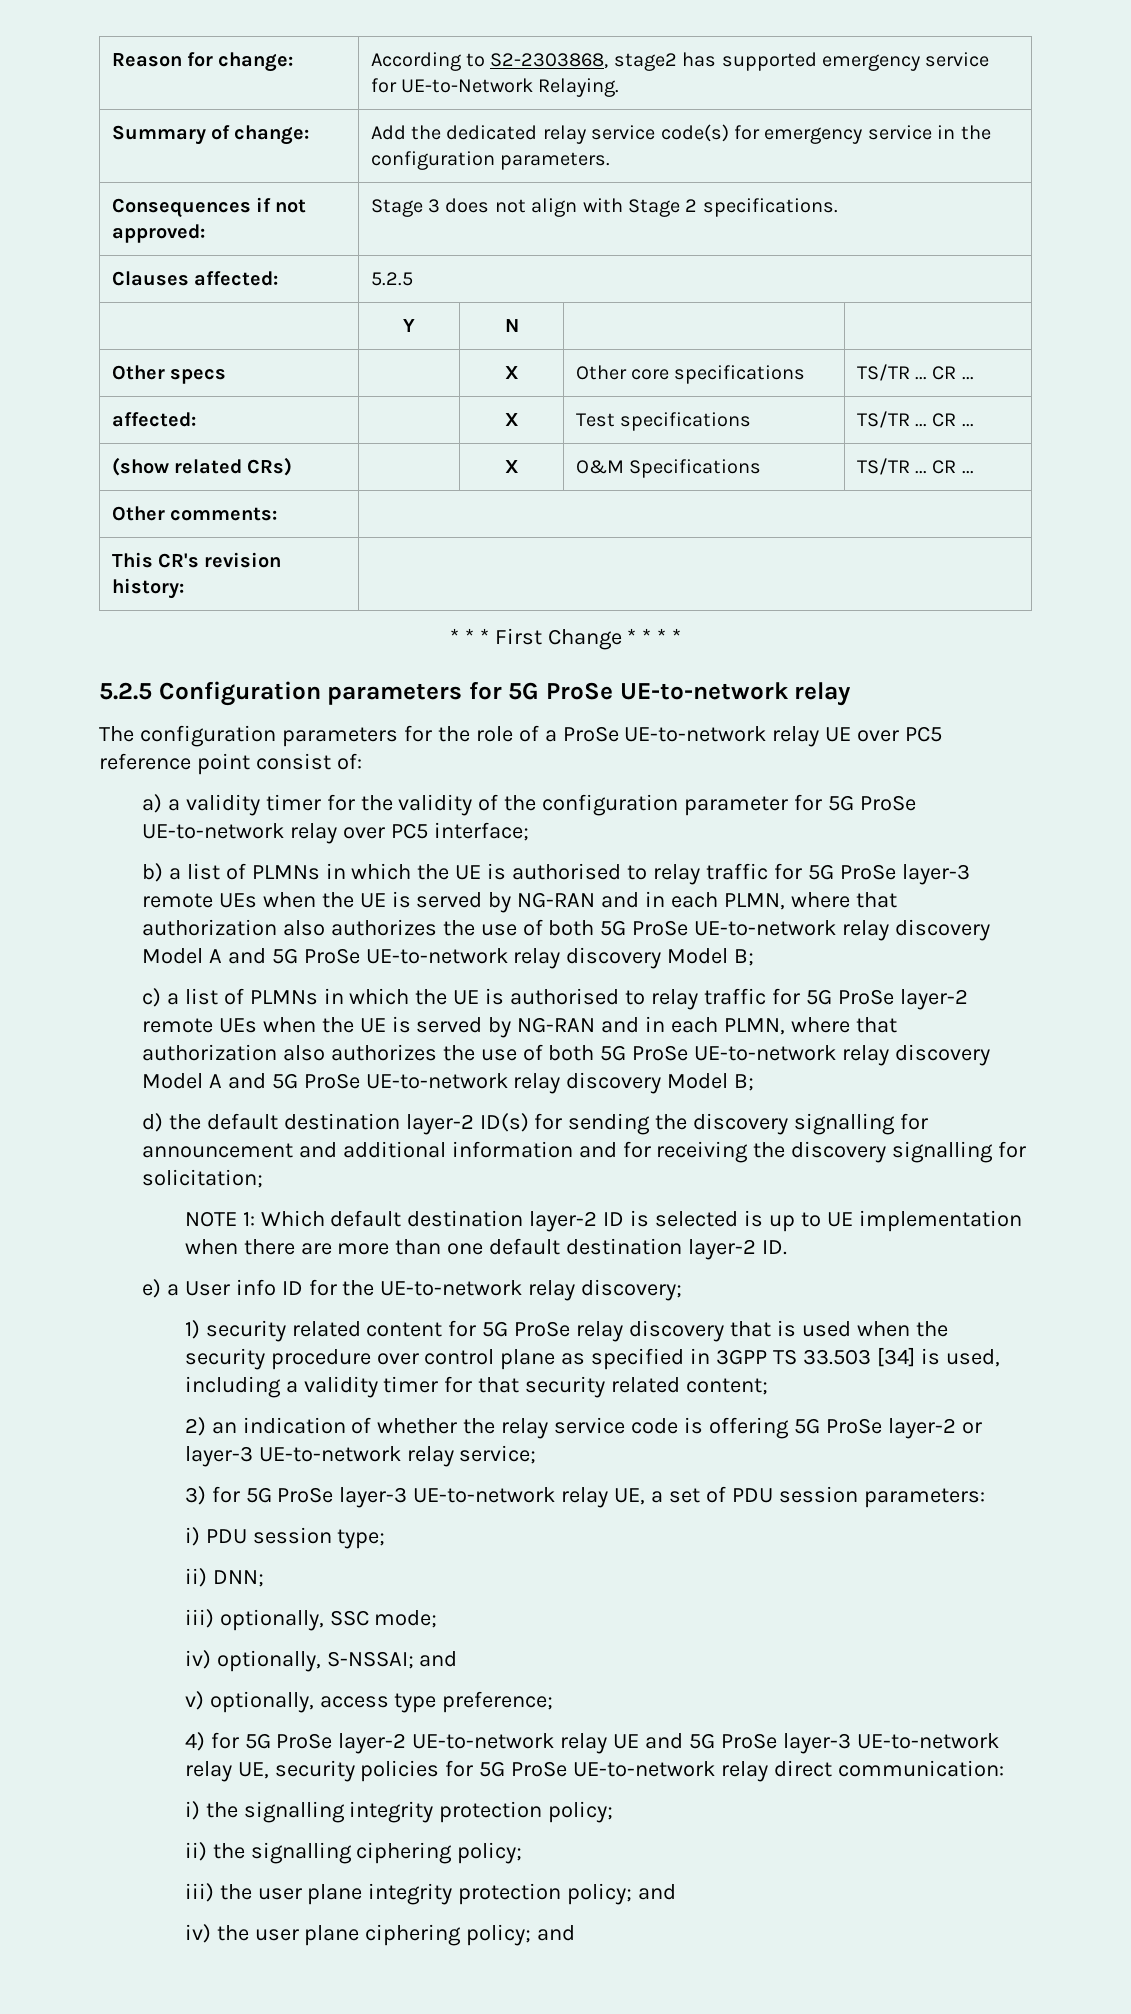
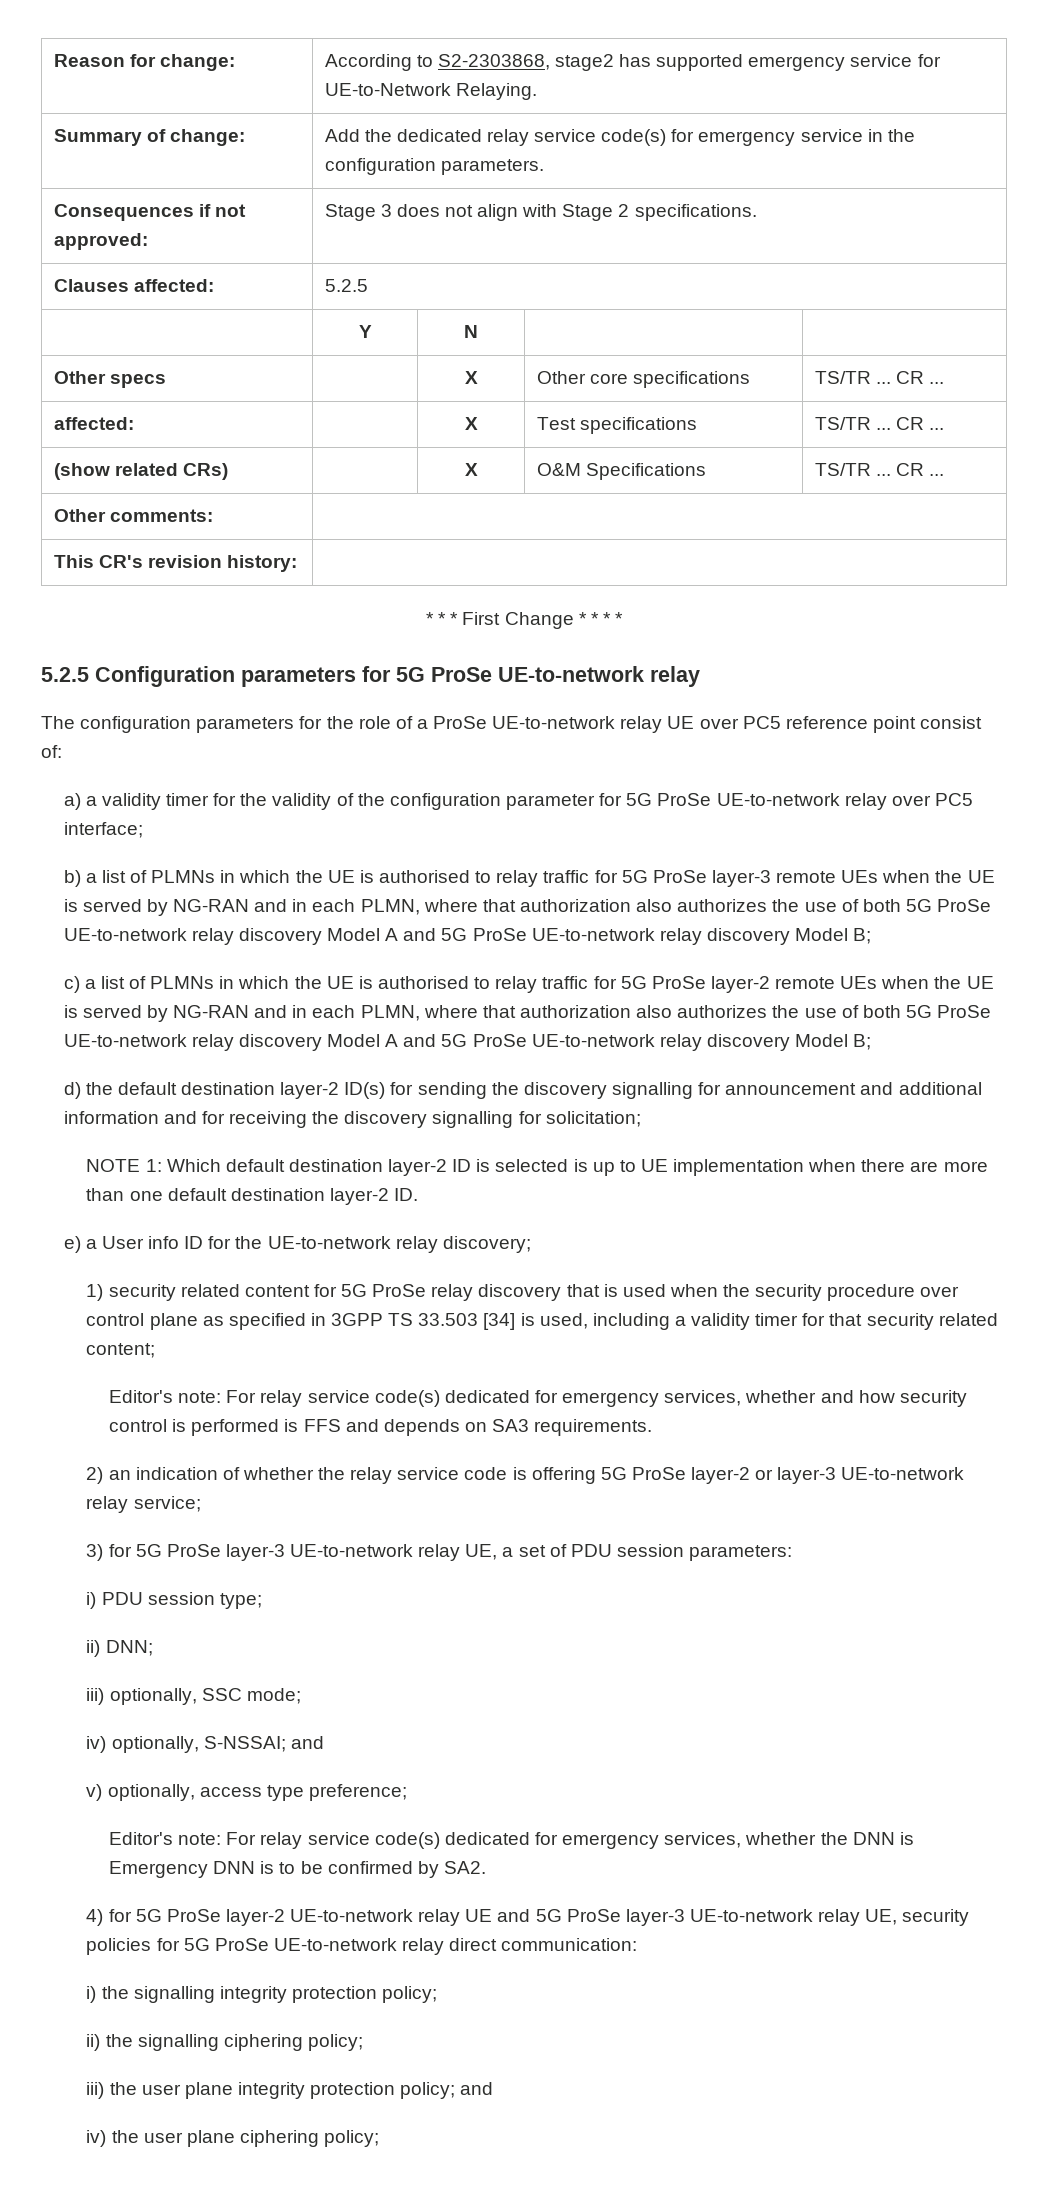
(769, 1386) none -> [109,1390,967,1407] [109,1419,653,1436] // Editor's note: For relay service code(s) dedicated for emergency services, whether and how security control is performed is FFS and depends on SA3 requirements.
(554, 1702) none -> [109,1832,914,1849] [109,1861,486,1878] // Editor's note: For relay service code(s) dedicated for emergency services, whether the DNN is Emergency DNN is to be confirmed by SA2.
[537,1925,576,1941] and -> (380, 2138) none

